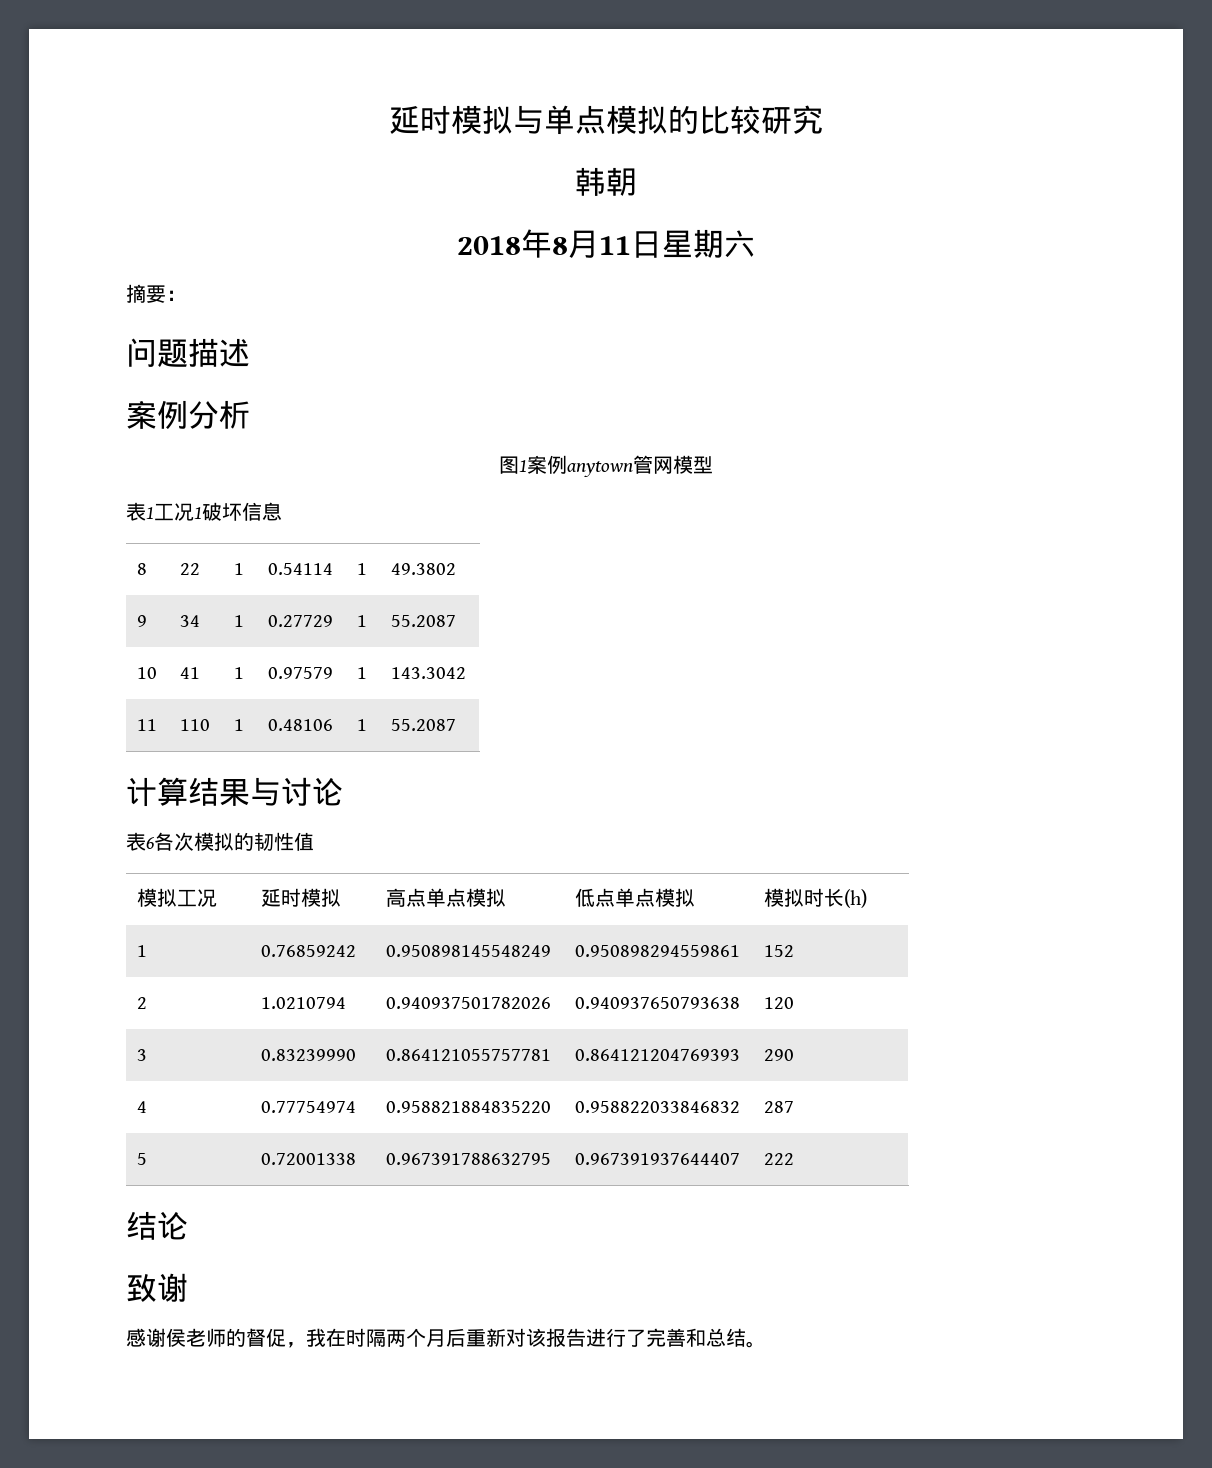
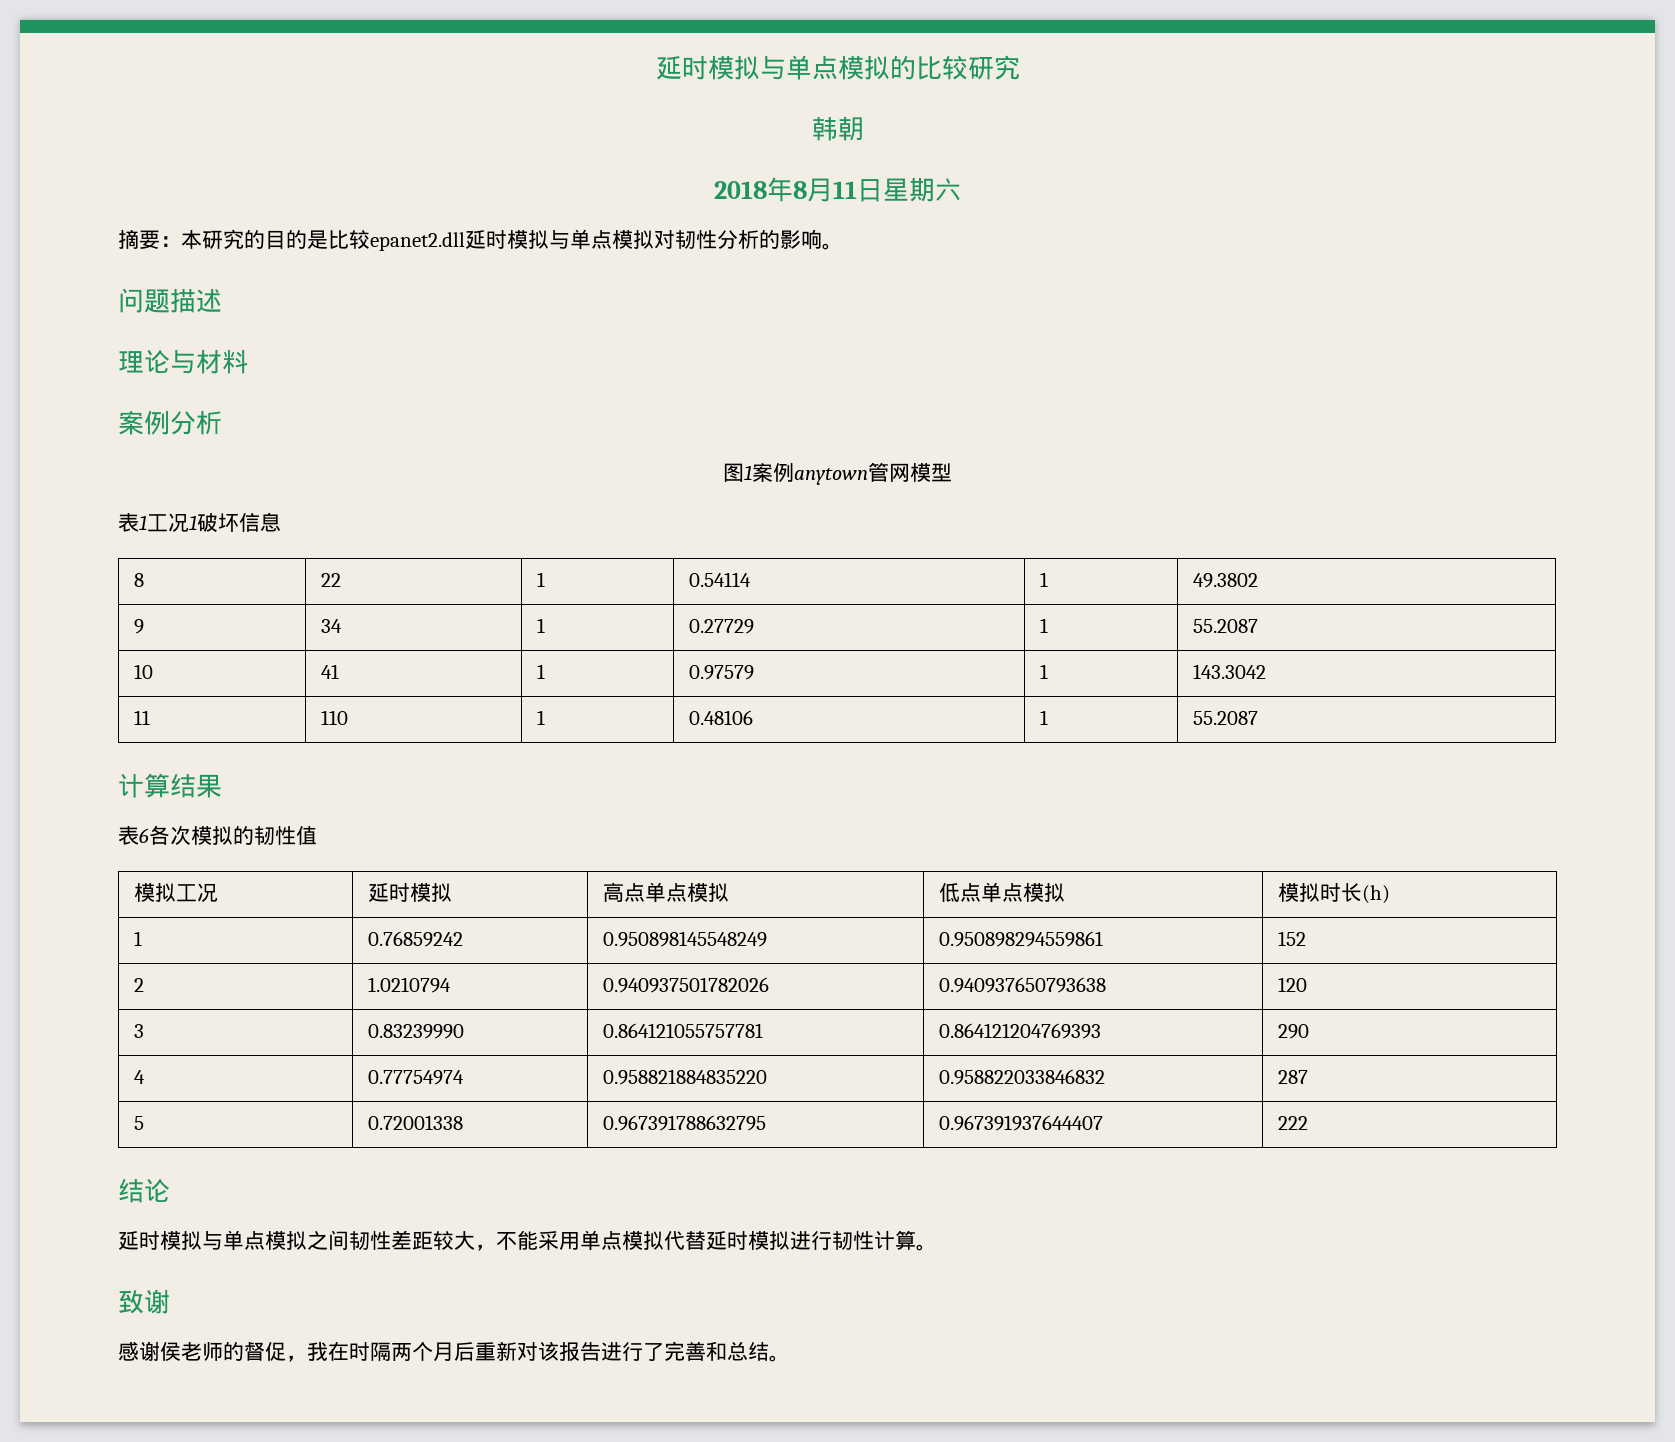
(186, 295) none -> [181,229,843,251] 本研究的目的是比较epanet2.dll延时模拟与单点模拟对韧性分析的影响。
(250, 352) none -> [118,349,248,374] // 理论与材料
[250,777,343,806] 与讨论 -> (222, 786) none
(188, 1225) none -> [118,1230,937,1251] // 延时模拟与单点模拟之间韧性差距较大，不能采用单点模拟代替延时模拟进行韧性计算。

